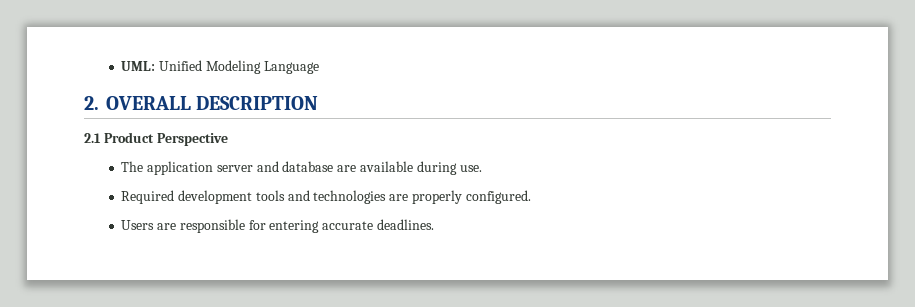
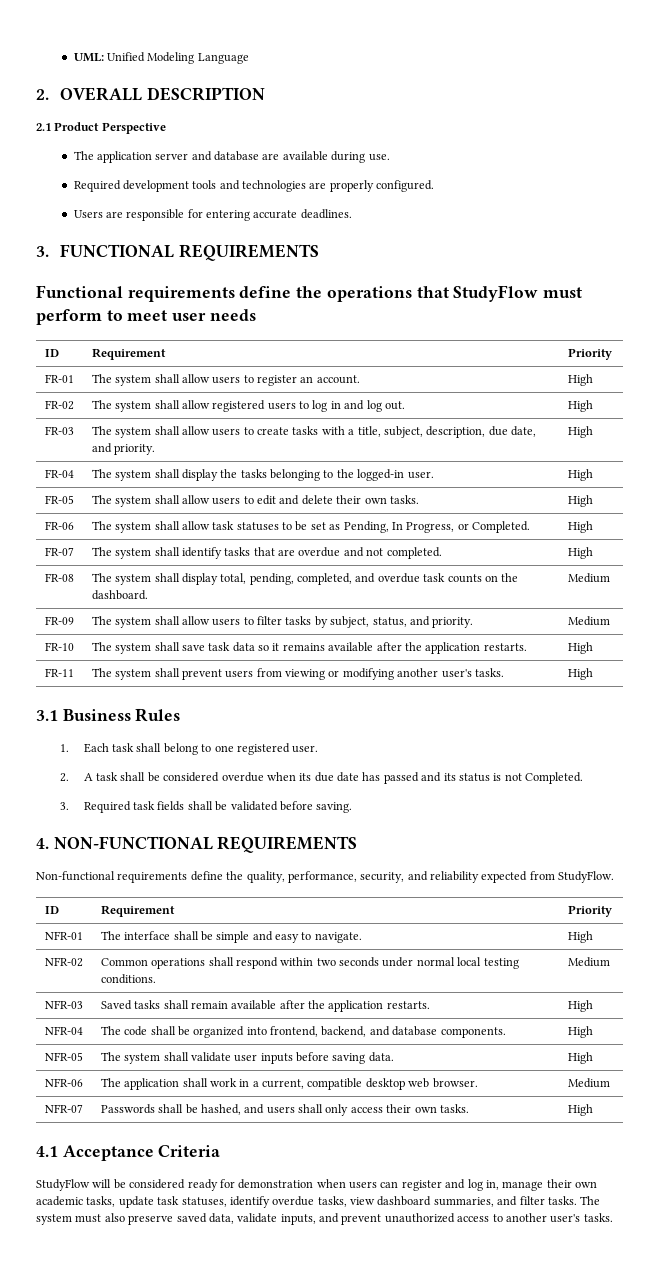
(435, 224) none -> [36,244,319,261] [36,285,583,302] [36,309,256,325] [44,349,59,357] [91,348,166,360] [567,348,612,360] [44,374,74,383] [91,374,360,386] [567,374,593,386] [44,400,74,410] [91,400,405,412] [567,400,593,412] [44,426,74,435] [91,426,537,438] [91,443,156,455] [567,426,593,438] [44,469,74,478] [91,469,434,481] [567,469,593,481] [44,495,74,504] [91,495,419,507] [567,495,593,507] [44,521,74,530] [91,521,531,533] [567,521,593,533] [44,547,74,556] [91,547,442,559] [567,547,593,559] [44,573,74,582] [91,573,519,585] [91,590,148,600] [567,573,610,583] [44,616,74,625] [91,616,474,628] [567,616,610,626] [44,642,74,651] [91,642,527,654] [567,642,593,654] [44,668,74,677] [91,668,504,680] [567,668,593,680] [36,708,181,722] [59,743,319,755] [59,772,584,784] [59,801,353,813] [36,836,358,853] [36,871,615,883] [44,906,59,914] [100,905,175,917] [567,905,612,917] [44,931,83,940] [100,931,362,943] [567,931,593,943] [44,957,83,967] [100,957,519,969] [100,974,156,984] [567,957,610,967] [44,1000,83,1009] [100,1000,430,1012] [567,1000,593,1012] [44,1026,83,1035] [100,1026,506,1038] [567,1026,593,1038] [44,1052,83,1061] [100,1052,394,1064] [567,1052,593,1064] [44,1078,83,1087] [100,1078,478,1090] [567,1078,610,1088] [44,1104,83,1113] [100,1104,469,1116] [567,1104,593,1116] [36,1145,221,1161] [36,1179,597,1191] [36,1196,601,1208] [36,1213,613,1225] // 3. FUNCTIONAL REQUIREMENTS // Functional requirements define the operations that StudyFlow must perform to meet user needs // ID | Requirement | Priority // FR-01 | The system shall allow users to register an account. | High // FR-02 | The system shall allow registered users to log in and log out. | High // FR-03 | The system shall allow users to create tasks with a title, subject, description, due date, and priority. | High // FR-04 | The system shall display the tasks belonging to the logged-in user. | High // FR-05 | The system shall allow users to edit and delete their own tasks. | High // FR-06 | The system shall allow task statuses to be set as Pending, In Progress, or Completed. | High // FR-07 | The system shall identify tasks that are overdue and not completed. | High // FR-08 | The system shall display total, pending, completed, and overdue task counts on the dashboard. | Medium // FR-09 | The system shall allow users to filter tasks by subject, status, and priority. | Medium // FR-10 | The system shall save task data so it remains available after the application restarts. | High // FR-11 | The system shall prevent users from viewing or modifying another user's tasks. | High // 3.1 Business Rules // 1. Each task shall belong to one registered user. // 2. A task shall be considered overdue when its due date has passed and its status is not Completed. // 3. Required task fields shall be validated before saving. // 4. NON-FUNCTIONAL REQUIREMENTS // Non-functional requirements define the quality, performance, security, and reliability expected from StudyFlow. // ID | Requirement | Priority // NFR-01 | The interface shall be simple and easy to navigate. | High // NFR-02 | Common operations shall respond within two seconds under normal local testing conditions. | Medium // NFR-03 | Saved tasks shall remain available after the application restarts. | High // NFR-04 | The code shall be organized into frontend, backend, and database components. | High // NFR-05 | The system shall validate user inputs before saving data. | High // NFR-06 | The application shall work in a current, compatible desktop web browser. | Medium // NFR-07 | Passwords shall be hashed, and users shall only access their own tasks. | High // 4.1 Acceptance Criteria // StudyFlow will be considered ready for demonstration when users can register and log in, manage their own academic tasks, update task statuses, identify overdue tasks, view dashboard summaries, and filter tasks. The system must also preserve saved data, validate inputs, and prevent unauthorized access to another user's tasks.

